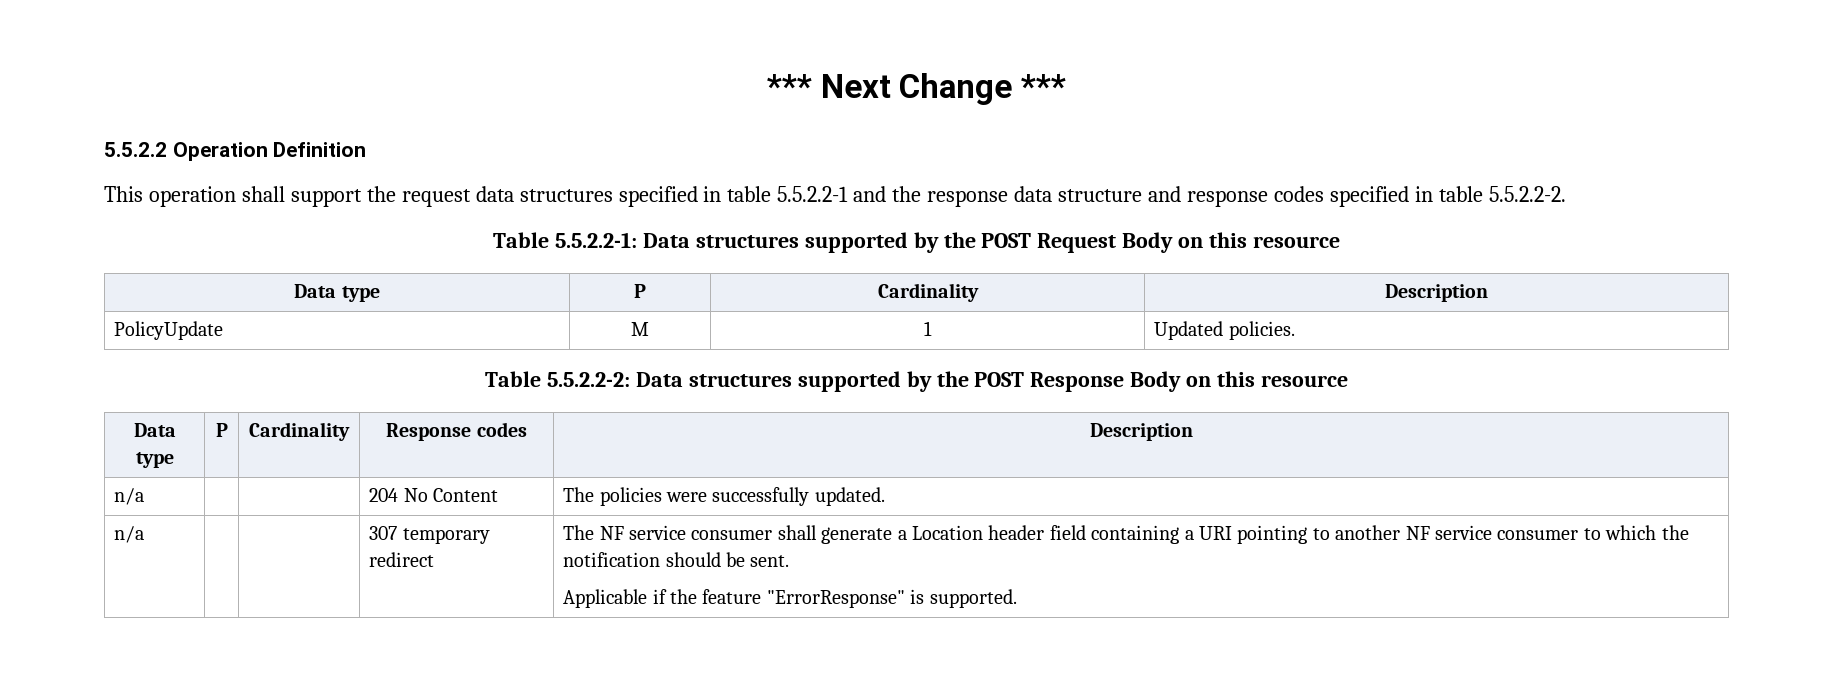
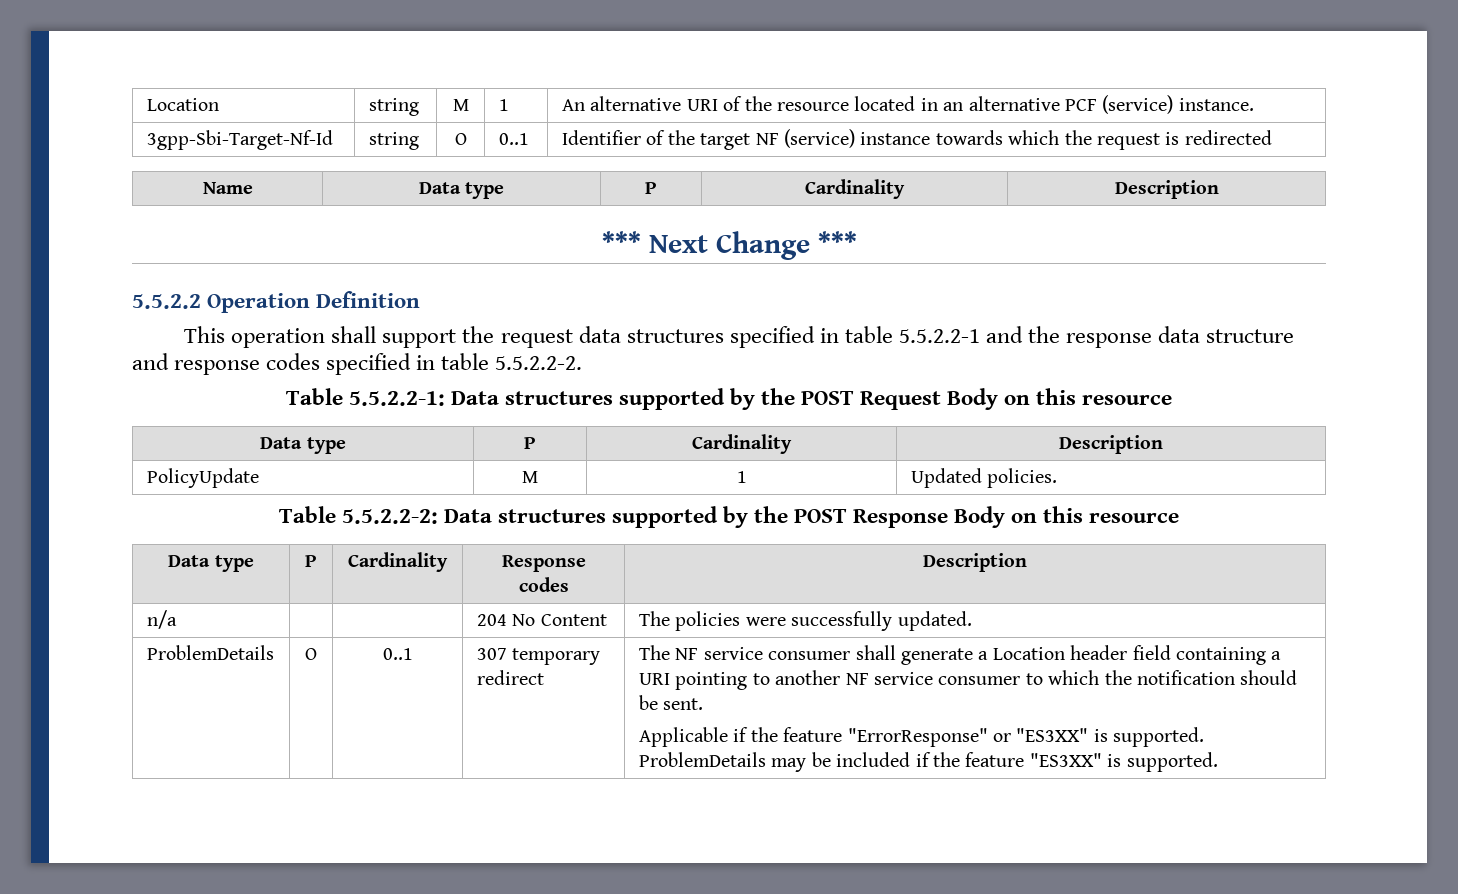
(766, 86) none -> [146,98,219,111] [368,98,419,116] [452,99,469,111] [498,99,509,111] [561,95,1254,114] [146,130,333,150] [368,132,419,150] [454,133,467,145] [498,133,529,145] [561,129,1272,150] [202,182,253,194] [418,182,505,199] [645,182,657,194] [805,179,905,199] [1114,180,1219,199] Location | string | M | 1 | An alternative URI of the resource located in an alternative PCF (service) instance. // 3gpp-Sbi-Target-Nf-Id | string | O | 0..1 | Identifier of the target NF (service) instance towards which the request is redirected // Name | Data type | P | Cardinality | Description //
[114,526,145,543] n/a | | -> [146,645,274,660] [305,648,317,660] [382,648,413,660] ProblemDetails | O | 0..1
(905, 599) none -> [992,727,1205,747] [638,752,1102,772] or "ES3XX" is supported. ProblemDetails may be included if the feature "ES3XX"

